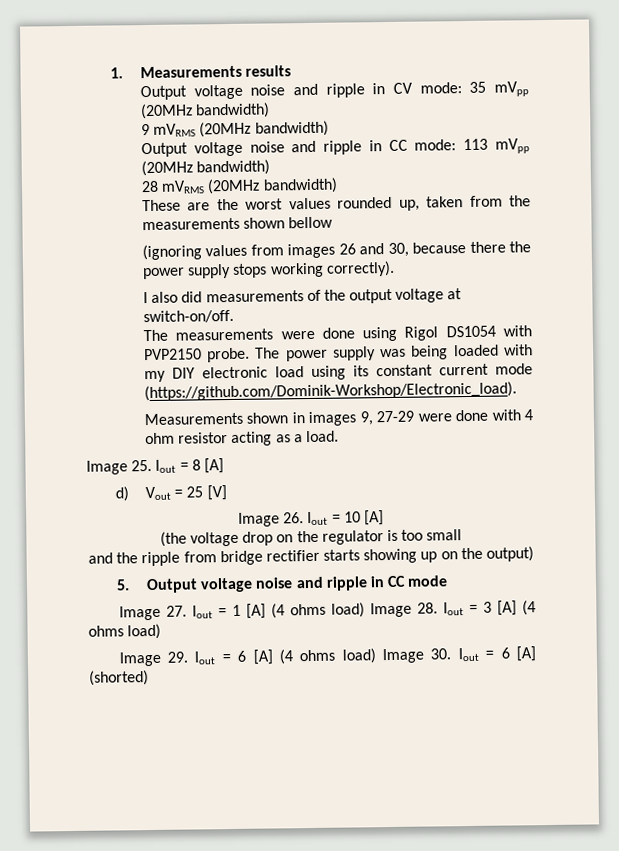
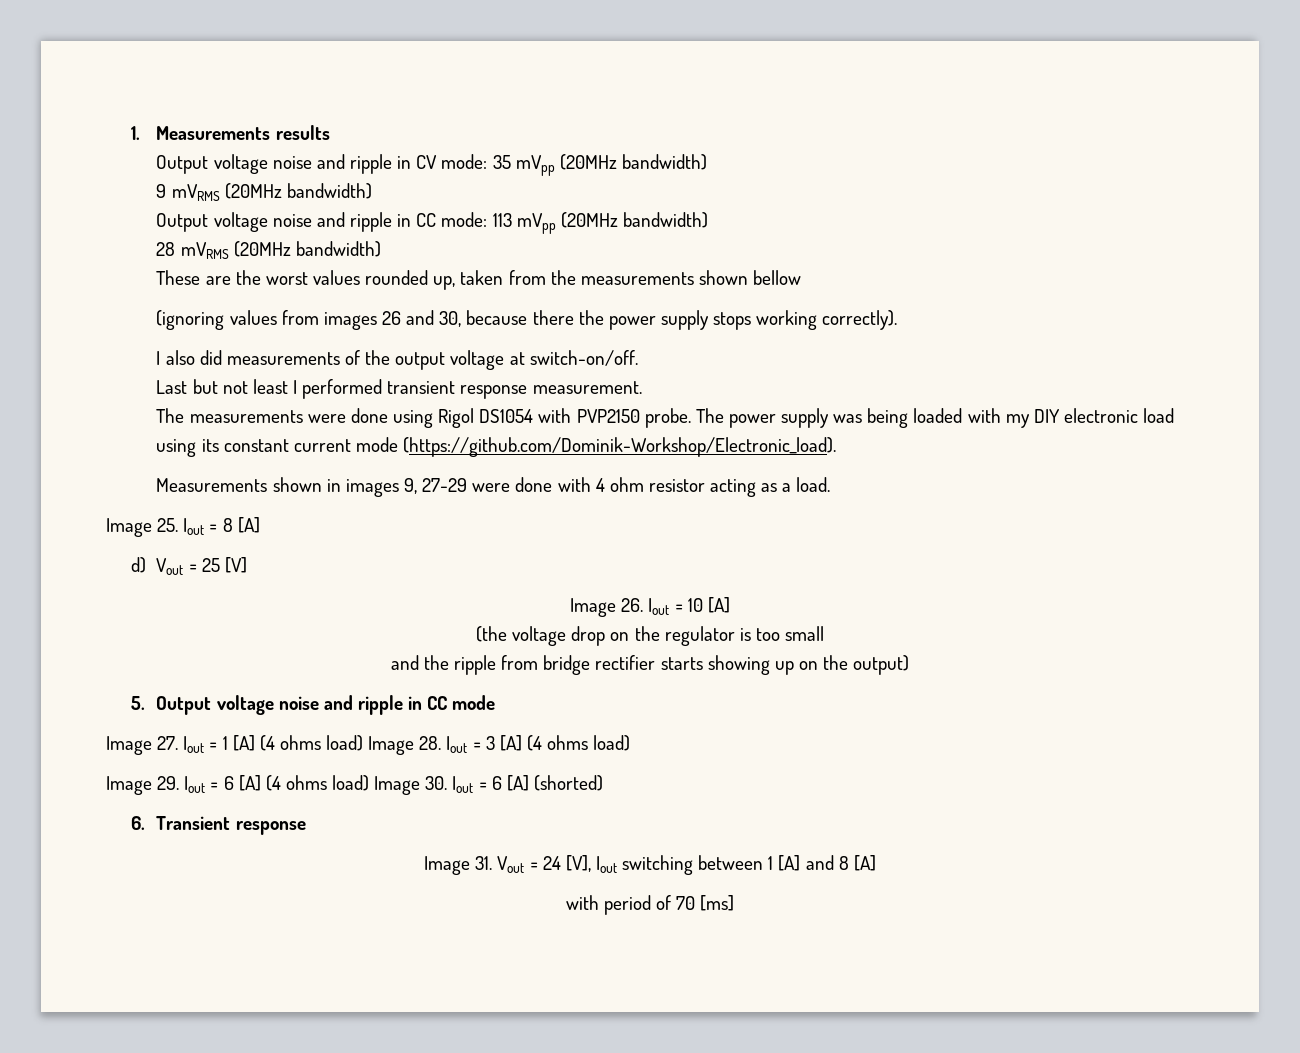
(234, 316) none -> [156,379,642,399] // Last but not least I performed transient response measurement.
(149, 678) none -> [131,816,306,835] [424,855,876,875] [565,895,735,915] // 6. Transient response // Image 31. Vout = 24 [V], Iout switching between 1 [A] and 8 [A] // with period of 70 [ms]

